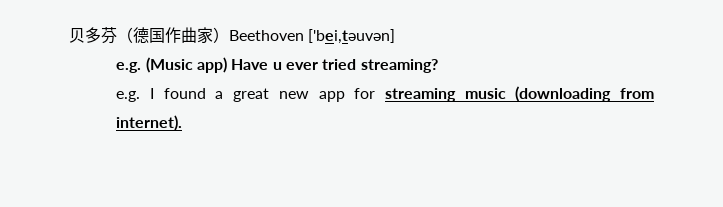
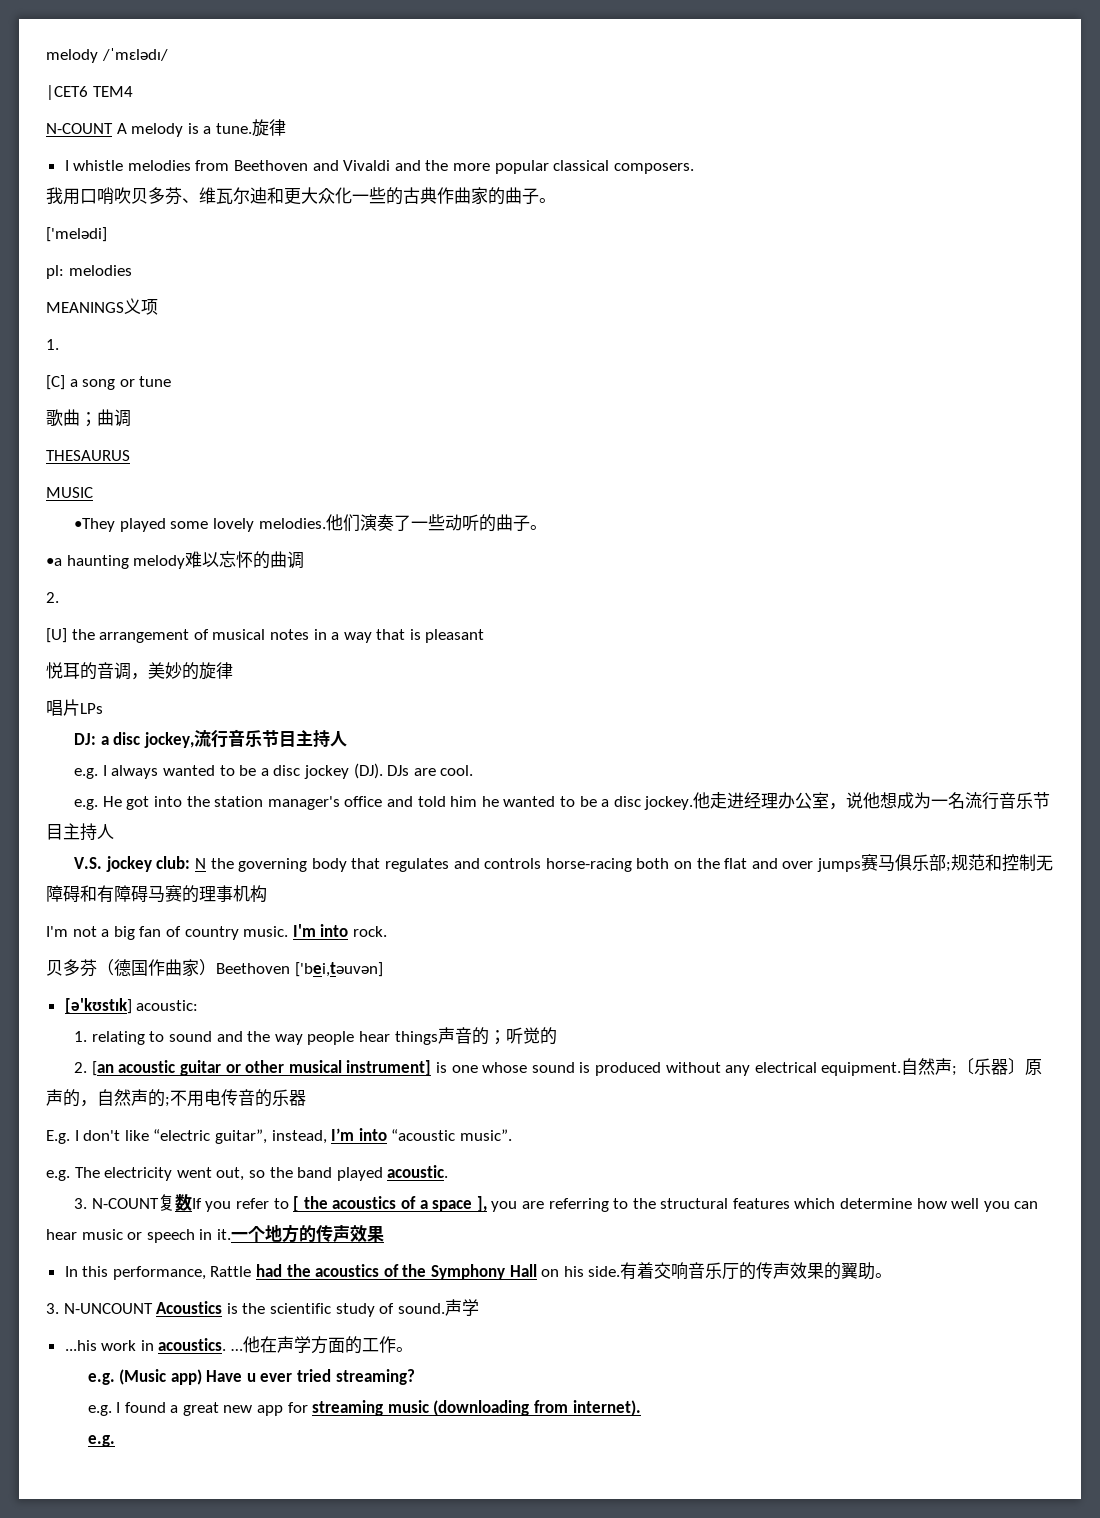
(69, 35) none -> [46,48,168,63] [46,85,133,100] [46,119,286,137] [64,160,694,174] [46,187,556,205] [46,227,107,242] [46,265,132,279] [46,298,158,315] [46,339,59,350] [46,375,172,390] [46,409,131,427] [46,450,130,461] [46,487,93,498] [74,514,547,532] [46,551,305,569] [46,592,59,603] [46,628,485,643] [46,662,233,680] [46,699,103,716] [74,729,348,748] [74,763,474,779] [74,792,1051,810] [46,823,114,841] [74,853,1053,872] [46,884,267,903] [46,924,387,940] melody /ˈmɛlədɪ/ // |CET6 TEM4 // N-COUNT A melody is a tune.旋律 // I whistle melodies from Beethoven and Vivaldi and the more popular classical composers. // 我用口哨吹贝多芬、维瓦尔迪和更大众化一些的古典作曲家的曲子。 // ['melədi] // pl: melodies // MEANINGS义项 // 1. // [C] a song or tune // 歌曲；曲调 // THESAURUS // MUSIC // •They played some lovely melodies.他们演奏了一些动听的曲子。 // •a haunting melody难以忘怀的曲调 // 2. // [U] the arrangement of musical notes in a way that is pleasant // 悦耳的音调，美妙的旋律 // 唱片LPs // DJ: a disc jockey,流行音乐节目主持人 // e.g. I always wanted to be a disc jockey (DJ). DJs are cool. // e.g. He got into the station manager's office and told him he wanted to be a disc jockey.他走进经理办公室，说他想成为一名流行音乐节目主持人 // V.S. jockey club: N the governing body that regulates and controls horse-racing both on the flat and over jumps赛马俱乐部;规范和控制无障碍和有障碍马赛的理事机构 // I'm not a big fan of country music. I'm into rock. //
(396, 36) none -> [64,998,199,1014] [74,1027,557,1045] [74,1058,1043,1076] [46,1089,306,1107] [46,1128,512,1144] [46,1165,449,1181] [74,1194,1039,1212] [46,1224,384,1243] [64,1262,893,1280] [46,1299,479,1317] [64,1336,414,1354] // [ə'kʊstɪk] acoustic: // 1. relating to sound and the way people hear things声音的；听觉的 // 2. [an acoustic guitar or other musical instrument] is one whose sound is produced without any electrical equipment.自然声;〔乐器〕原声的，自然声的;不用电传音的乐器 // E.g. I don't like “electric guitar”, instead, I’m into “acoustic music”. // e.g. The electricity went out, so the band played acoustic. // 3. N-COUNT复数If you refer to [ the acoustics of a space ], you are referring to the structural features which determine how well you can hear music or speech in it.一个地方的传声效果 // In this performance, Rattle had the acoustics of the Symphony Hall on his side.有着交响音乐厅的传声效果的翼助。 // 3. N-UNCOUNT Acoustics is the scientific study of sound.声学 // ...his work in acoustics. …他在声学方面的工作。
(183, 123) none -> [87,1435,115,1447] // e.g.

